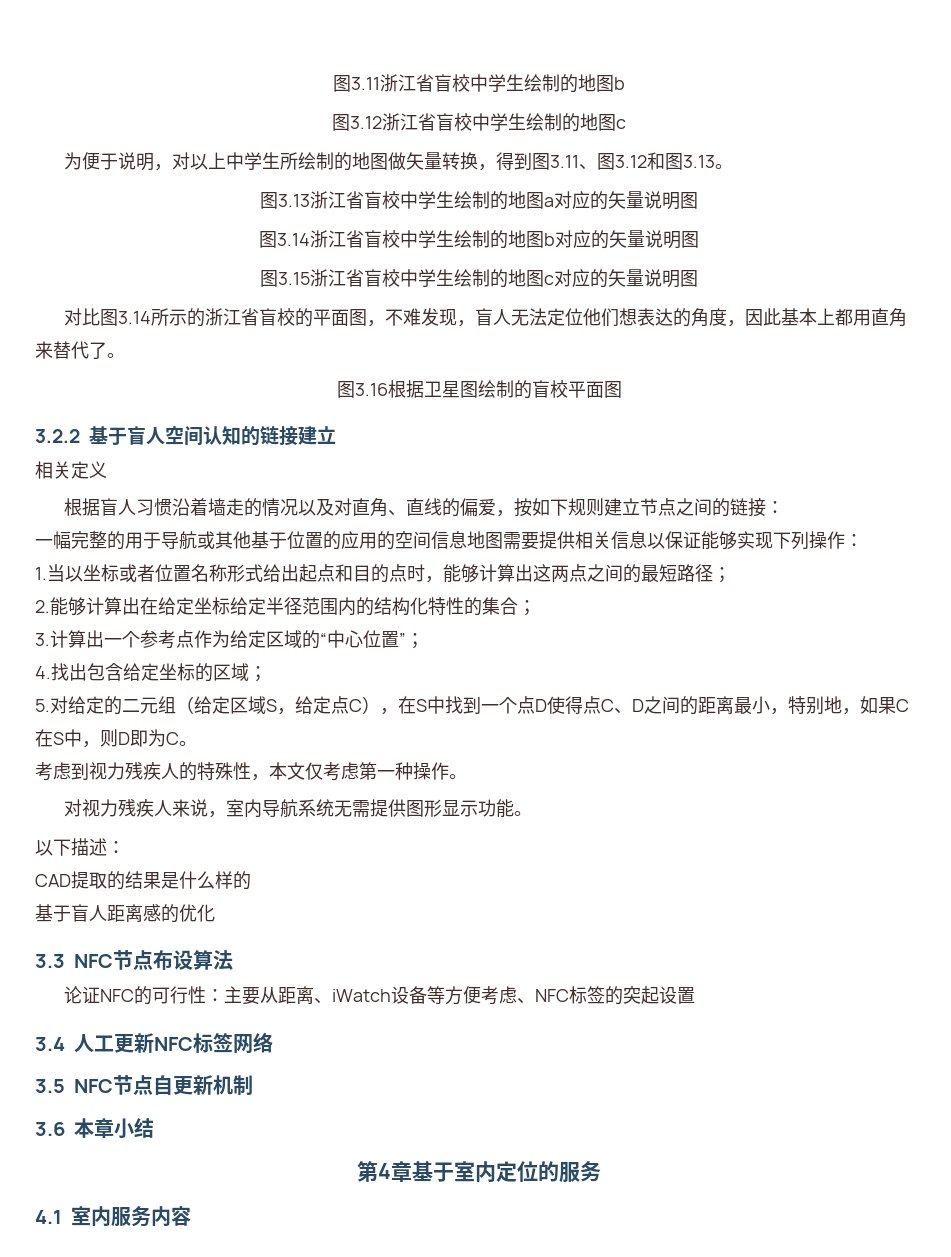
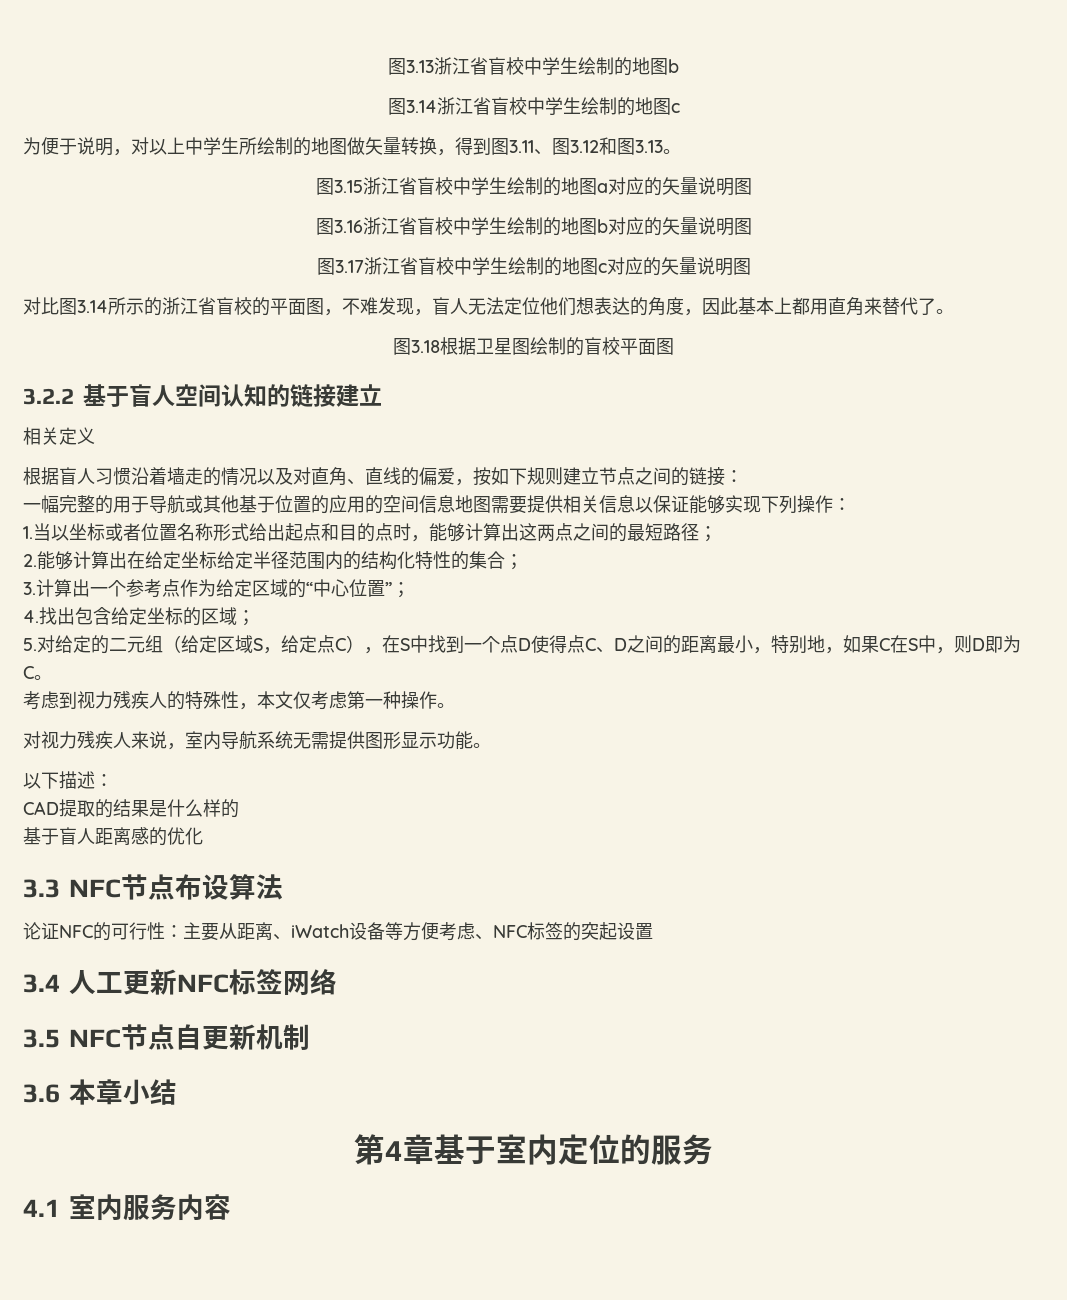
[333,75,380,92] 图3.11 -> [388,58,434,75] 图3.13
[350,116,382,129] 3.12 -> [405,100,437,113] 3.14
[278,194,310,207] 3.13 -> [333,180,363,193] 3.15
[277,233,310,246] 3.14 -> [333,220,363,233] 3.16
[278,272,310,285] 3.15 -> [334,260,364,273] 3.17
[354,383,388,396] 3.16 -> [411,340,440,353] 3.18

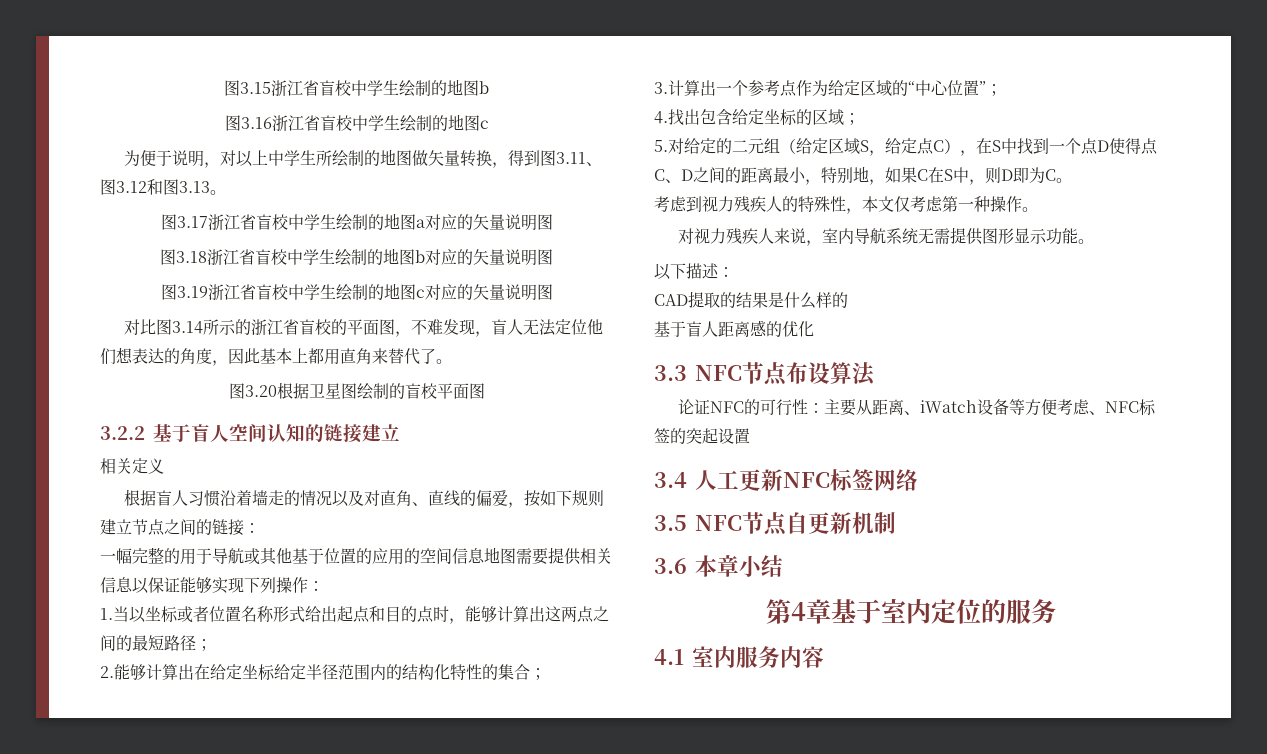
[388,58,434,75] 图3.13 -> [224,80,271,96] 图3.15
[405,100,437,113] 3.14 -> [240,117,272,129] 3.16
[333,180,363,193] 3.15 -> [176,216,208,228] 3.17
[333,220,363,233] 3.16 -> [176,251,207,263] 3.18
[334,260,364,273] 3.17 -> [176,286,208,298] 3.19
[411,340,440,353] 3.18 -> [244,385,277,397] 3.20

